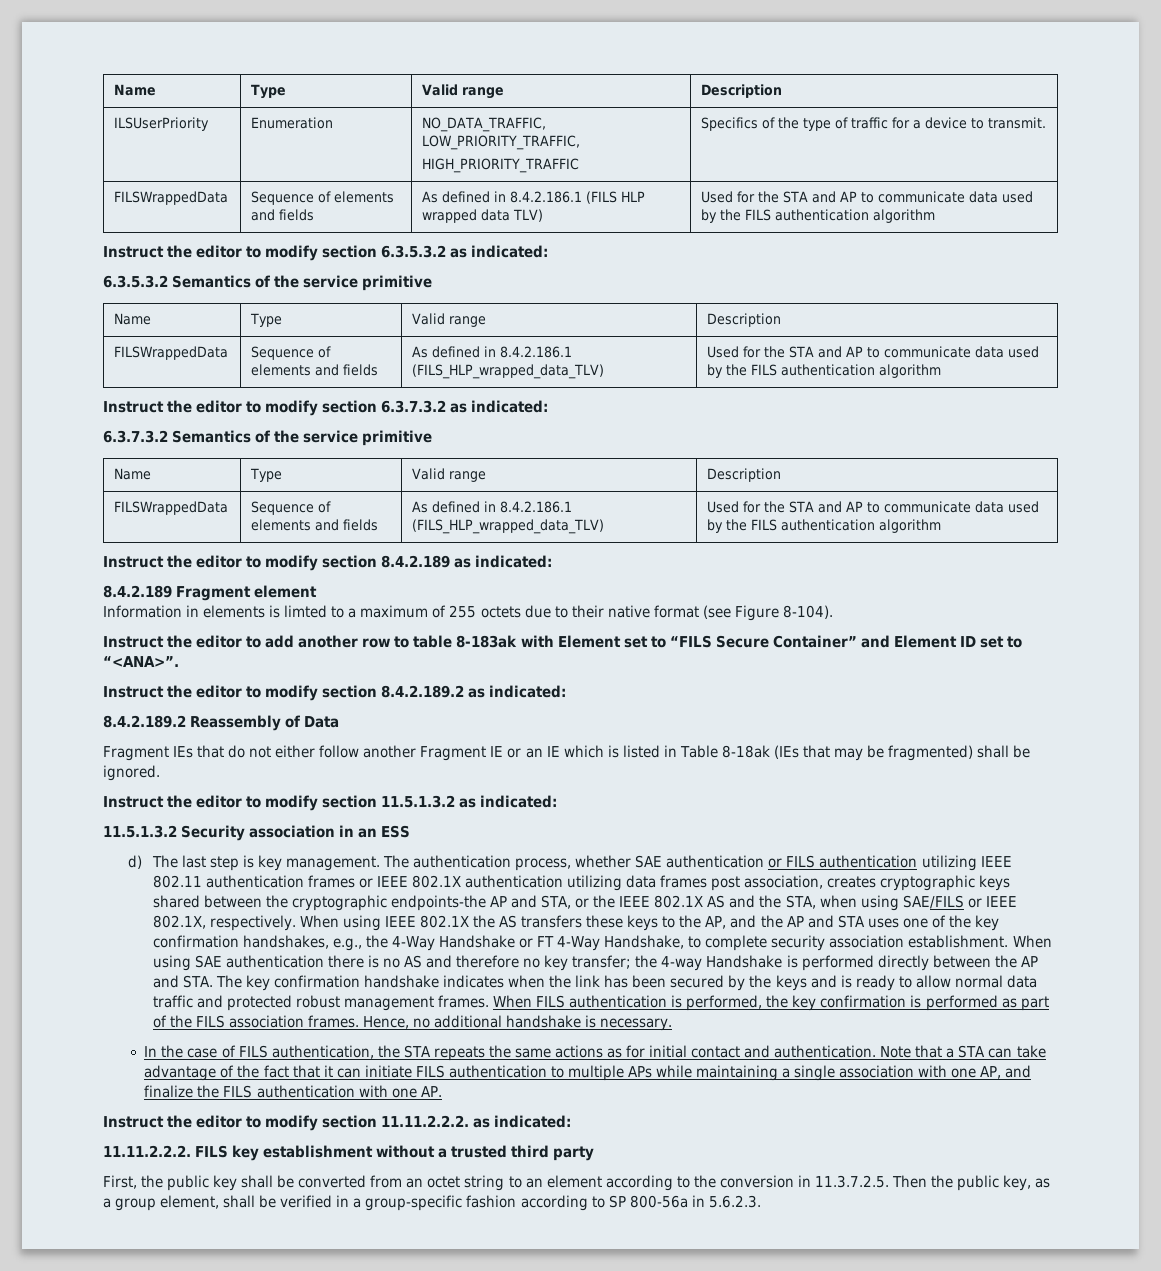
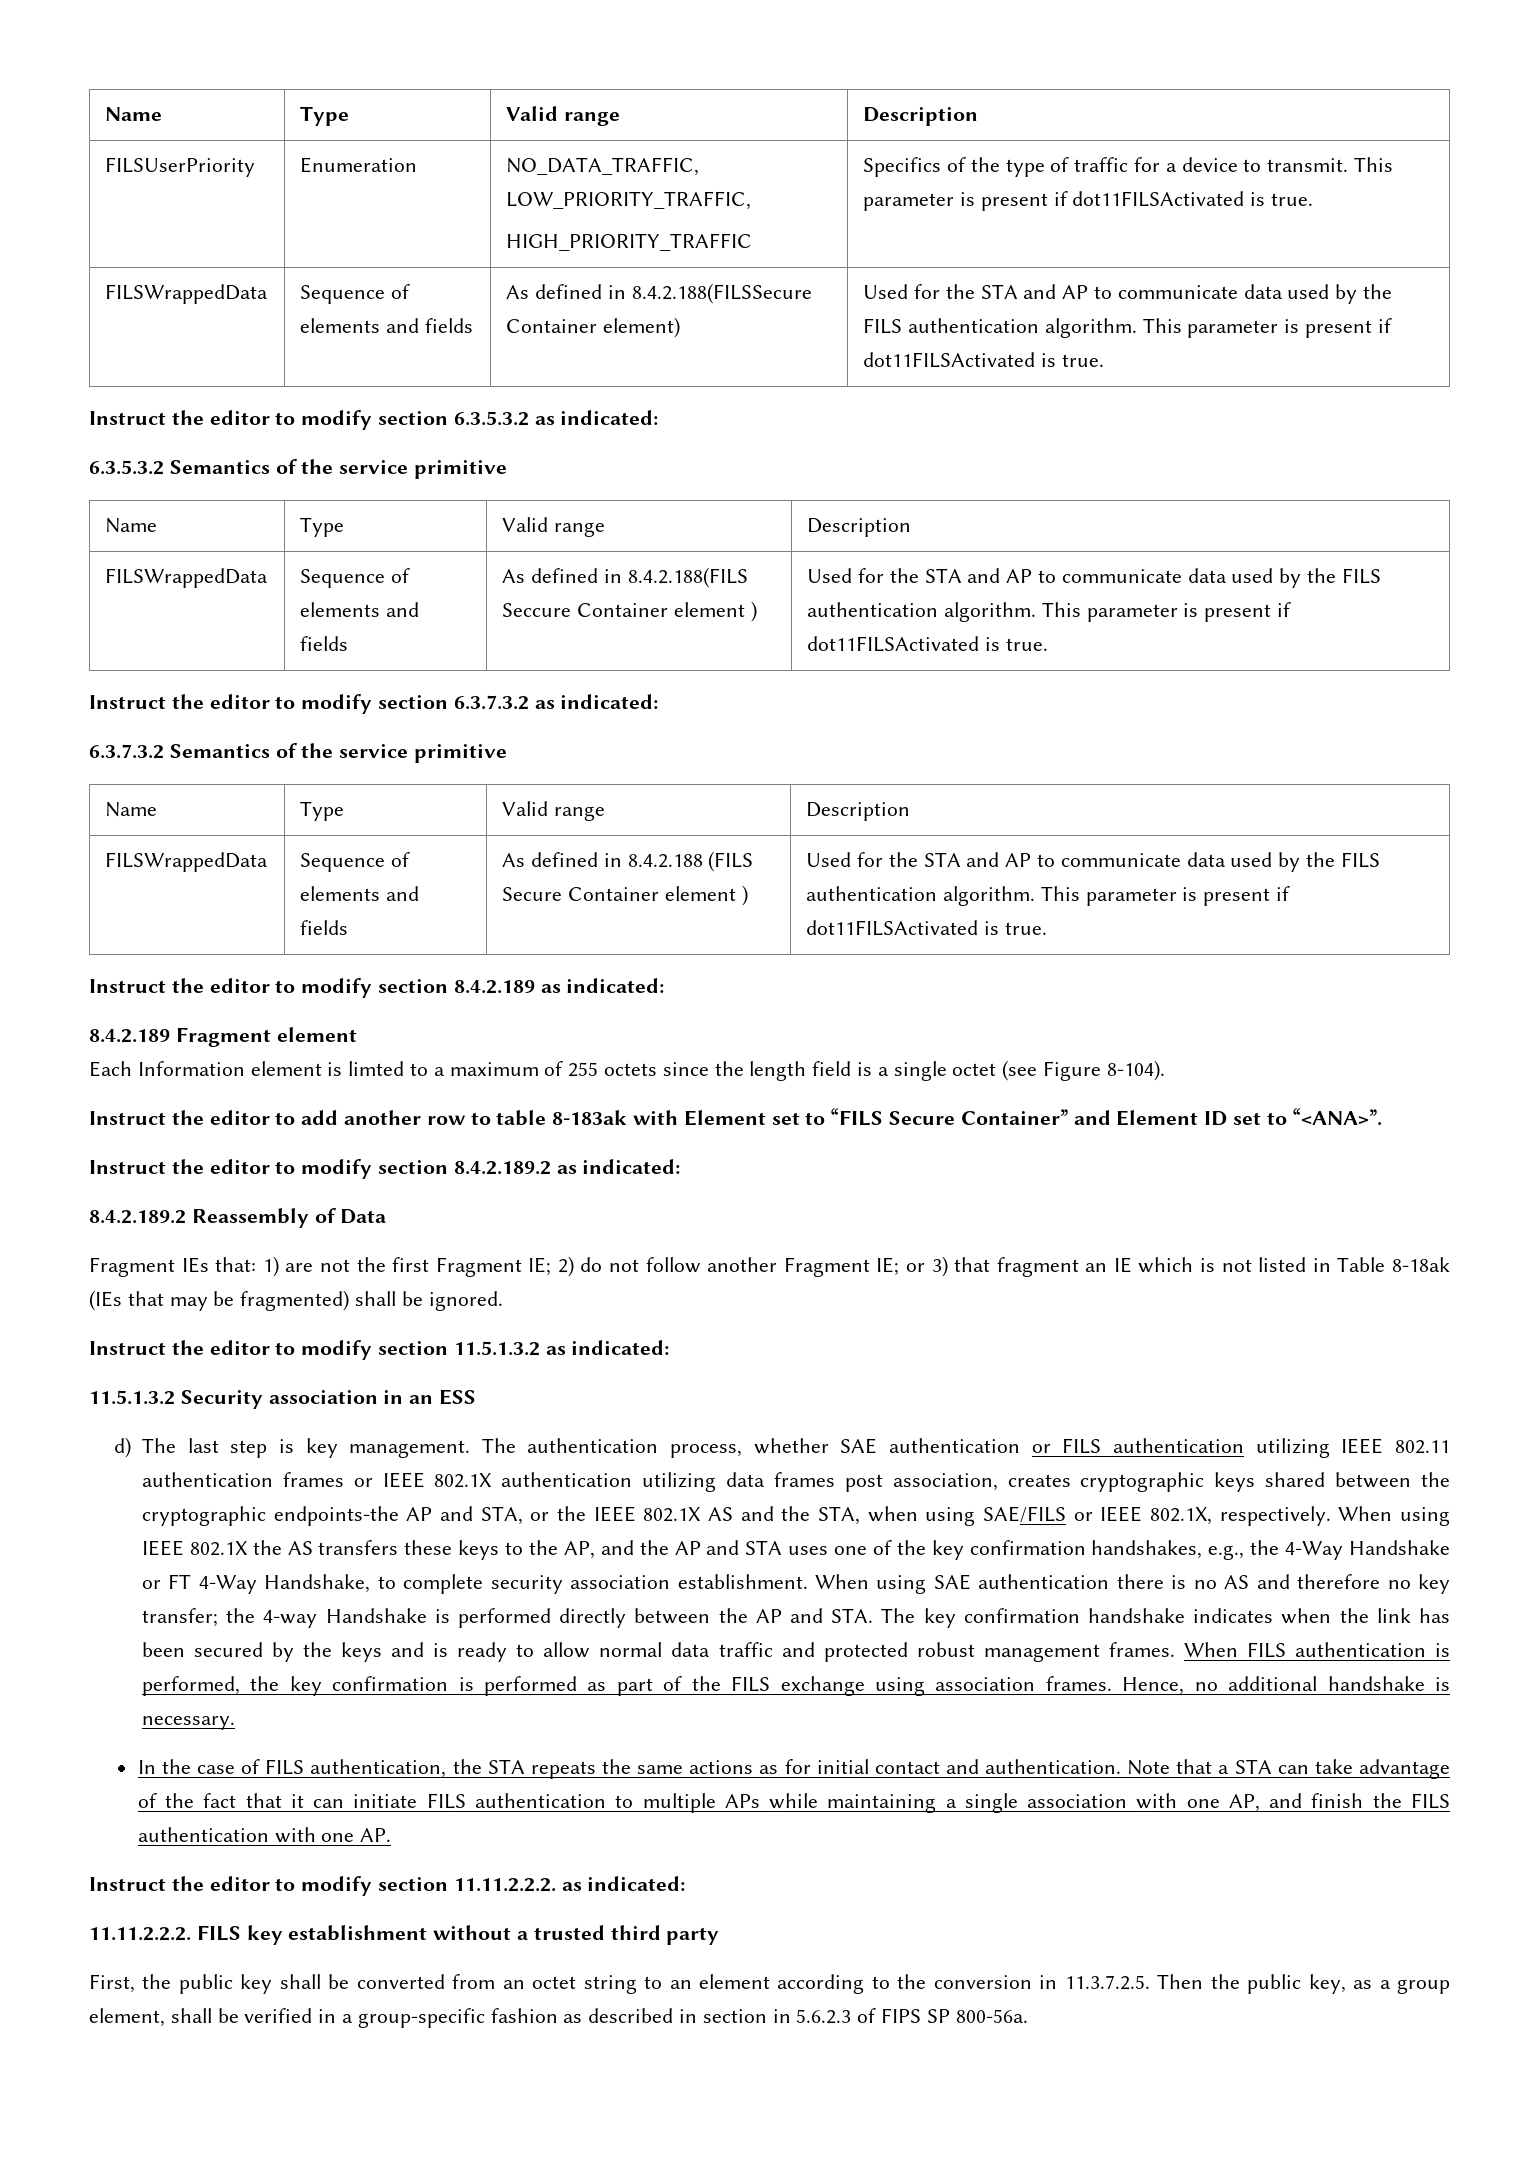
[114,84,157,96] [251,84,287,99] [422,84,505,99] [701,84,783,98] [114,117,210,131] Name | Type | Valid range | Description // ILSUserPriority -> [105,107,163,121] [300,106,350,126] [506,106,620,126] [863,107,979,126] [105,157,256,177] Name | Type | Valid range | Description // FILSUserPriority
[114,191,229,205] [251,191,395,205] [251,209,315,221] [422,191,646,204] [422,209,544,223] // FILSWrappedData | Sequence of elements and fields | As defined in 8.4.2.186.1 (FILS HLP wrapped data TLV) -> [1353,157,1393,172] [863,191,1313,211] [105,284,269,304] [300,284,410,304] [300,318,473,333] [506,283,812,304] [506,317,680,338] This parameter is present if dot11FILSActivated is true. // FILSWrappedData | Sequence of elements and fields | As defined in 8.4.2.188(FILSSecure Container element)
[873,209,936,223] algorithm -> [1044,318,1392,338] [863,352,1104,368] algorithm. This parameter is present if dot11FILSActivated is true.
[500,346,573,358] [412,364,605,379] 8.4.2.186.1 (FILS_HLP_wrapped_data_TLV) -> [627,567,748,588] [502,601,757,622] 8.4.2.188(FILS Seccure Container element )
[879,364,942,378] algorithm -> [943,602,1291,622] [807,636,1048,652] algorithm. This parameter is present if dot11FILSActivated is true.
[500,501,573,513] [412,519,605,534] 8.4.2.186.1 (FILS_HLP_wrapped_data_TLV) -> [627,851,754,872] [502,885,748,906] 8.4.2.188 (FILS Secure Container element )
[879,519,942,533] algorithm -> [942,886,1290,906] [806,920,1047,936] algorithm. This parameter is present if dot11FILSActivated is true.
[103,605,266,618] Information in elements -> [89,1061,322,1077] Each Information element
[524,605,699,618] due to their native format -> [662,1061,997,1081] since the length field is a single octet
[197,745,225,758] that -> [215,1256,574,1277] that: 1) are not the first Fragment IE; 2)
[275,745,316,758] either -> (640, 1265) none
[490,746,522,758] IE or -> [876,1256,1079,1277] IE; or 3) that fragment
(619, 751) none -> [1221,1259,1252,1272] not
(225, 1021) none -> [780,1676,926,1696] exchange using
[144,1085,194,1098] finalize -> [1311,1793,1364,1808] finish
[520,1195,761,1211] according to SP 800-56a in 5.6.2.3. -> [563,2008,1028,2024] as described in section in 5.6.2.3 of FIPS SP 800-56a.

